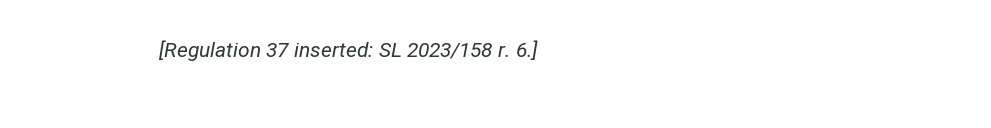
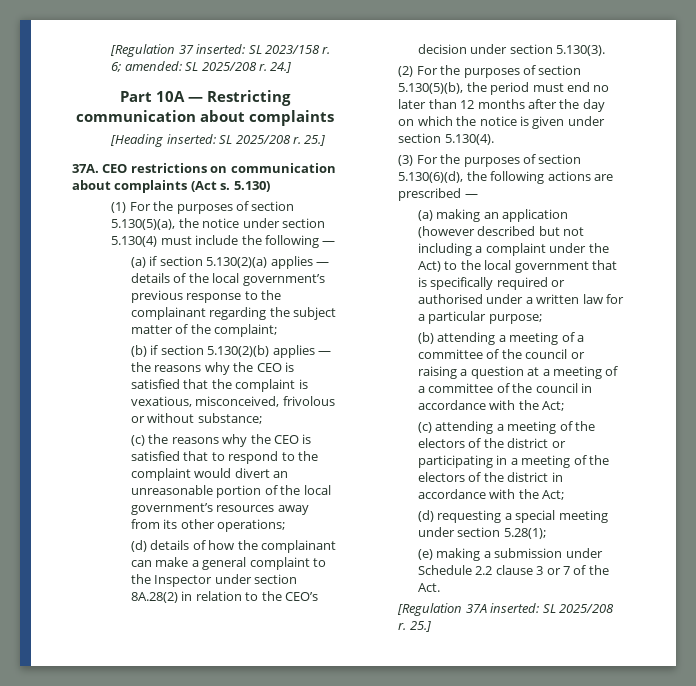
[515,40,538,60] 6.] -> [111,61,292,73] [119,90,291,106] [75,110,334,126] [110,134,326,147] [72,163,336,173] [72,180,270,193] [111,201,295,214] [111,218,325,230] [111,235,336,248] [131,256,329,269] [131,273,325,286] [131,290,282,303] [131,307,337,320] [131,324,278,337] [131,345,331,358] [131,362,294,375] [131,379,308,392] [131,396,335,407] [131,413,262,424] [131,434,312,447] [131,451,318,464] [131,468,289,481] [131,485,331,498] [131,503,309,515] [131,519,286,532] [131,540,336,553] [131,557,326,570] [131,574,298,587] [131,591,318,603] [418,44,606,56] [398,65,582,78] [398,82,610,95] [398,99,605,112] [398,116,605,129] [398,133,494,145] [398,154,582,167] [398,171,613,184] [398,188,478,201] [418,209,569,222] [418,226,585,238] [418,243,609,256] [418,260,617,273] [418,277,566,290] [418,294,624,304] [418,311,542,324] [418,332,584,345] [418,349,585,359] [418,366,619,379] [418,383,592,393] [418,400,565,411] [418,421,595,434] [418,438,566,448] [418,455,609,468] [418,472,563,482] [418,489,565,500] [418,510,608,523] [418,527,546,539] [418,548,603,561] [418,565,609,575] [418,583,441,592] [397,603,614,616] [398,621,431,632] 6; amended: SL 2025/208 r. 24.] // Part 10A — Restricting communication about complaints // [Heading inserted: SL 2025/208 r. 25.] // 37A. CEO restrictions on communication about complaints (Act s. 5.130) // (1) For the purposes of section 5.130(5)(a), the notice under section 5.130(4) must include the following — // (a) if section 5.130(2)(a) applies — details of the local government’s previous response to the complainant regarding the subject matter of the complaint; // (b) if section 5.130(2)(b) applies — the reasons why the CEO is satisfied that the complaint is vexatious, misconceived, frivolous or without substance; // (c) the reasons why the CEO is satisfied that to respond to the complaint would divert an unreasonable portion of the local government’s resources away from its other operations; // (d) details of how the complainant can make a general complaint to the Inspector under section 8A.28(2) in relation to the CEO’s decision under section 5.130(3). // (2) For the purposes of section 5.130(5)(b), the period must end no later than 12 months after the day on which the notice is given under section 5.130(4). // (3) For the purposes of section 5.130(6)(d), the following actions are prescribed — // (a) making an application (however described but not including a complaint under the Act) to the local government that is specifically required or authorised under a written law for a particular purpose; // (b) attending a meeting of a committee of the council or raising a question at a meeting of a committee of the council in accordance with the Act; // (c) attending a meeting of the electors of the district or participating in a meeting of the electors of the district in accordance with the Act; // (d) requesting a special meeting under section 5.28(1); // (e) making a submission under Schedule 2.2 clause 3 or 7 of the Act. // [Regulation 37A inserted: SL 2025/208 r. 25.]

